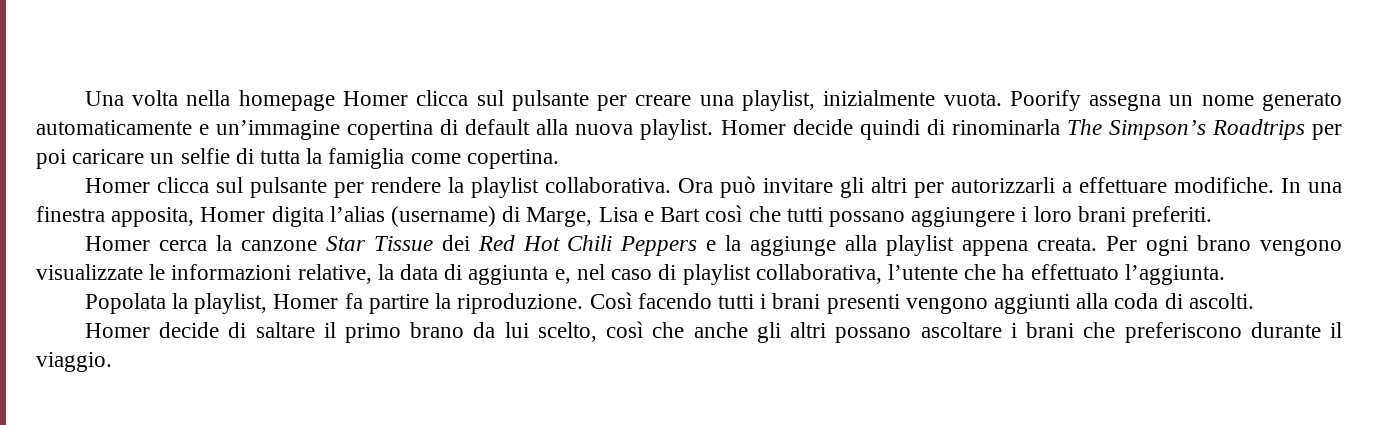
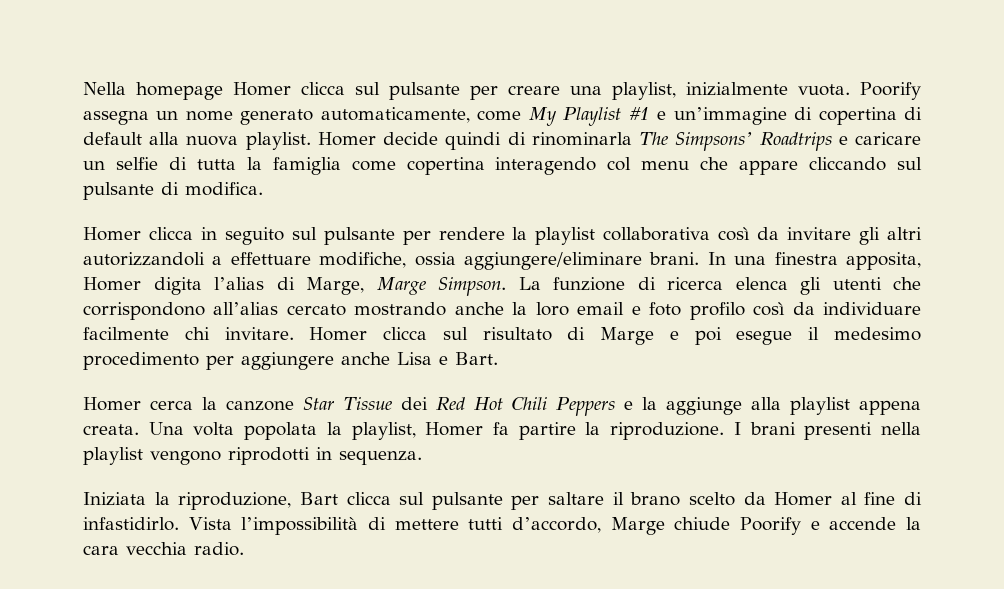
[84,90,231,106] Una volta nella -> [83,82,126,95] Nella
[36,120,192,135] automaticamente -> [320,107,650,126] automaticamente, come My Playlist #1
(341, 130) none -> [794,107,813,120] di
[1108,119,1342,140] [36,149,66,169] Simpson’s Roadtrips per poi -> [675,132,848,151] Simpsons’ Roadtrips e
[466,149,559,169] [84,177,209,193] copertina. // Homer clicca -> [406,157,923,175] [83,182,263,200] [83,227,284,245] copertina interagendo col menu che appare cliccando sul pulsante di modifica. // Homer clicca in seguito
[544,176,1274,198] collaborativa. Ora può invitare gli altri per autorizzarli a effettuare modifiche. -> [603,227,922,245] [83,252,700,270] collaborativa così da invitare gli altri autorizzandoli a effettuare modifiche, ossia aggiungere/eliminare brani.
[391,206,497,227] (username) -> (264, 283) none
[598,205,1212,227] Lisa e Bart così che tutti possano aggiungere i loro brani preferiti. -> [376,277,921,296] [83,302,921,320] [83,327,921,345] [83,352,498,370] Marge Simpson. La funzione di ricerca elenca gli utenti che corrispondono all’alias cercato mostrando anche la loro email e foto profilo così da individuare facilmente chi invitare. Homer clicca sul risultato di Marge e poi esegue il medesimo procedimento per aggiungere anche Lisa e Bart.
[1106,235,1343,256] [36,264,1225,285] [84,293,166,314] Per ogni brano vengono visualizzate le informazioni relative, la data di aggiunta e, nel caso di playlist collaborativa, l’utente che ha effettuato l’aggiunta. // Popolata -> [148,422,318,440] Una volta popolata
[589,292,1254,314] [84,321,1342,343] [36,352,112,372] Così facendo tutti i brani presenti vengono aggiunti alla coda di ascolti. // Homer decide di saltare il primo brano da lui scelto, così che anche gli altri possano ascoltare i brani che preferiscono durante il viaggio. -> [733,422,921,440] [83,447,422,465] [83,492,922,510] [83,517,921,535] [83,542,244,556] I brani presenti nella playlist vengono riprodotti in sequenza. // Iniziata la riproduzione, Bart clicca sul pulsante per saltare il brano scelto da Homer al fine di infastidirlo. Vista l’impossibilità di mettere tutti d’accordo, Marge chiude Poorify e accende la cara vecchia radio.

